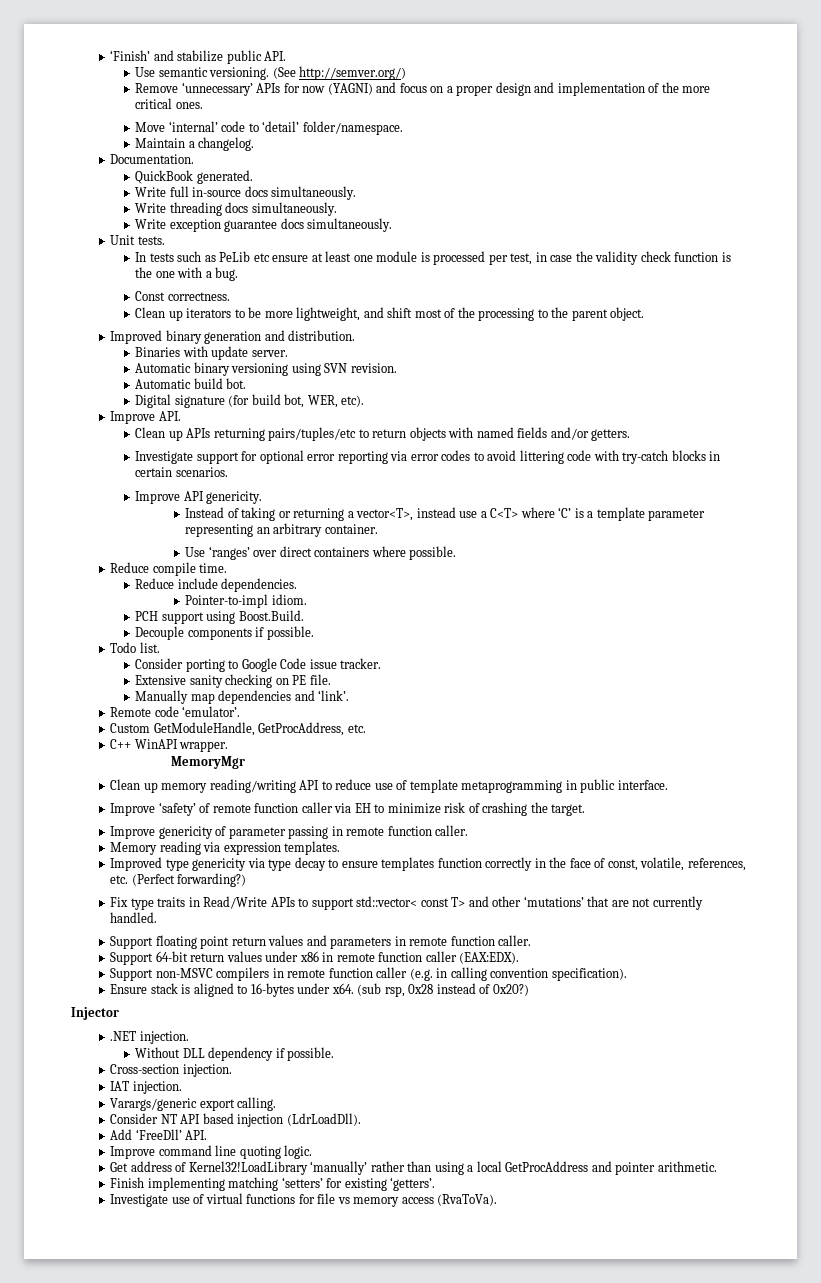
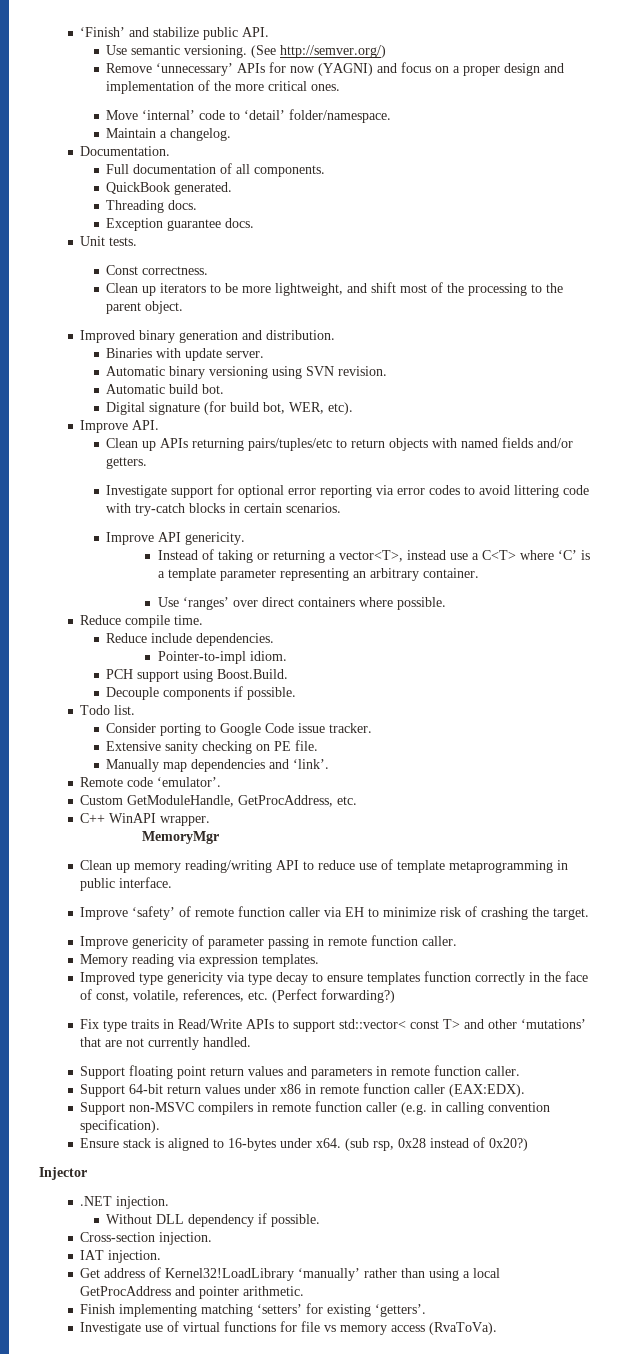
[135,170,253,184] [135,186,357,200] [135,202,337,216] [135,218,393,232] [110,235,165,245] [135,251,731,265] [135,267,239,281] QuickBook generated. // Write full in-source docs simultaneously. // Write threading docs simultaneously. // Write exception guarantee docs simultaneously. // Unit tests. // In tests such as PeLib etc ensure at least one module is processed per test, in case the validity check function is the one with a bug. -> [106,163,326,177] [106,182,233,195] [106,200,198,213] [106,218,255,231] [80,236,138,246] Full documentation of all components. // QuickBook generated. // Threading docs. // Exception guarantee docs. // Unit tests.
[110,1097,277,1111] [110,1113,361,1127] [110,1129,208,1140] [110,1145,313,1159] // Varargs/generic export calling. // Consider NT API based injection (LdrLoadDll). // Add ‘FreeDll’ API. // Improve command line quoting logic. -> (162, 1256) none

